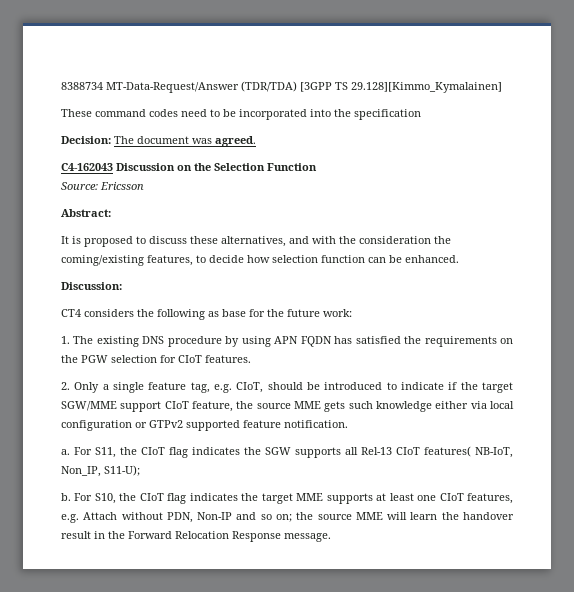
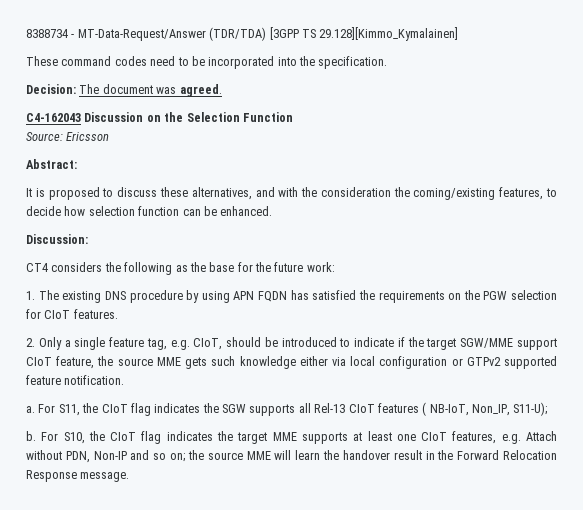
(103, 86) none -> [71,34,75,38] -
[354,109,421,120] specification -> [318,56,388,69] specification.
(219, 314) none -> [189,262,206,272] the
[424,446,471,457] features( -> [377,402,427,416] features (

